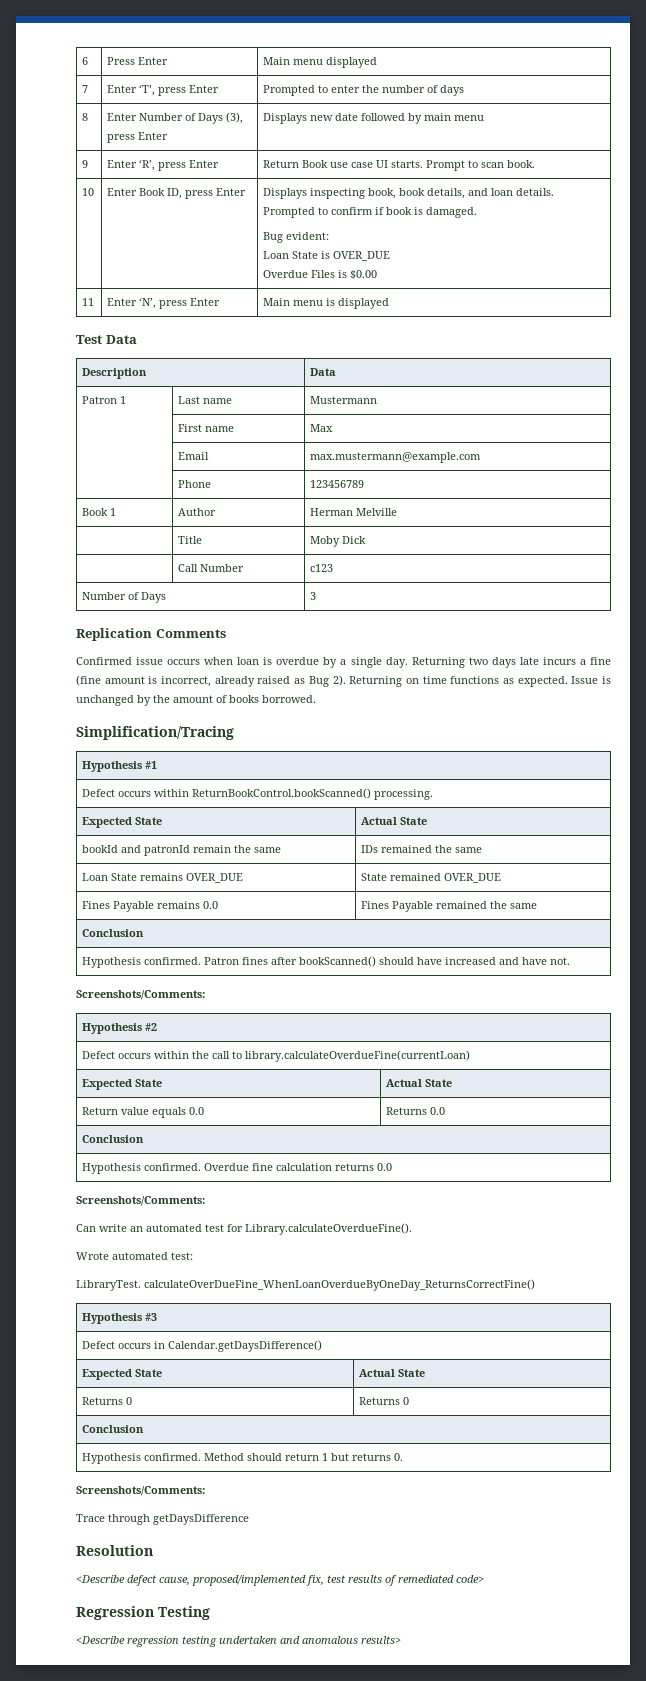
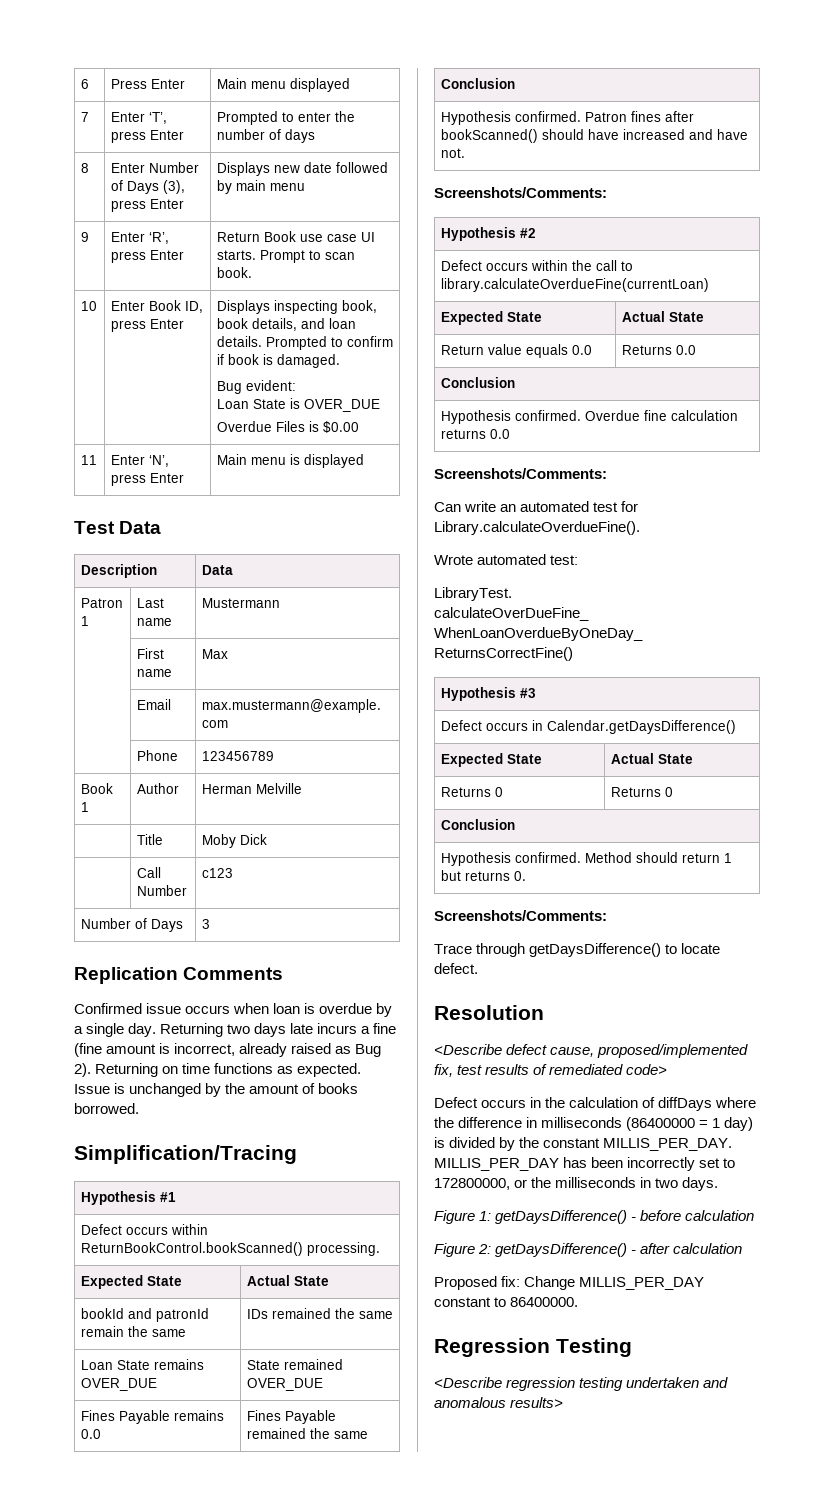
[153,1514,249,1525] getDaysDifference -> [529,943,721,957] [434,963,478,974] getDaysDifference() to locate defect.
(484, 1579) none -> [434,1097,757,1111] [434,1117,754,1131] [434,1137,733,1151] [434,1157,736,1171] [434,1177,719,1191] [434,1210,755,1224] [434,1243,743,1257] [434,1276,705,1290] [434,1297,579,1307] // Defect occurs in the calculation of diffDays where the difference in milliseconds (86400000 = 1 day) is divided by the constant MILLIS_PER_DAY. MILLIS_PER_DAY has been incorrectly set to 172800000, or the milliseconds in two days. // Figure 1: getDaysDifference() - before calculation // Figure 2: getDaysDifference() - after calculation // Proposed fix: Change MILLIS_PER_DAY constant to 86400000.

